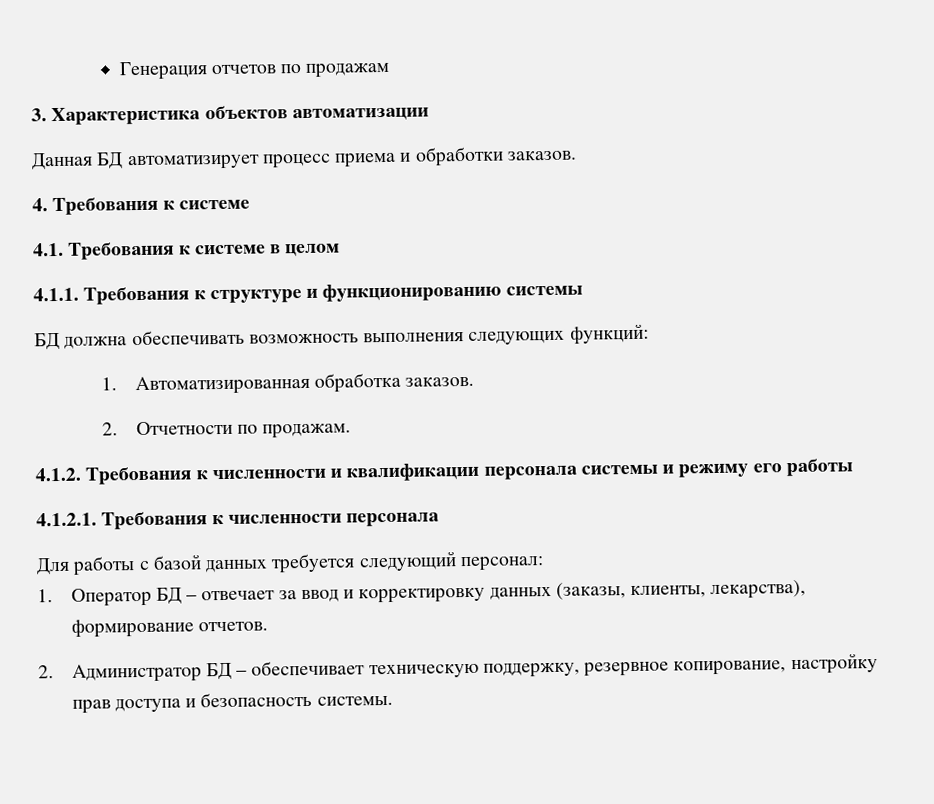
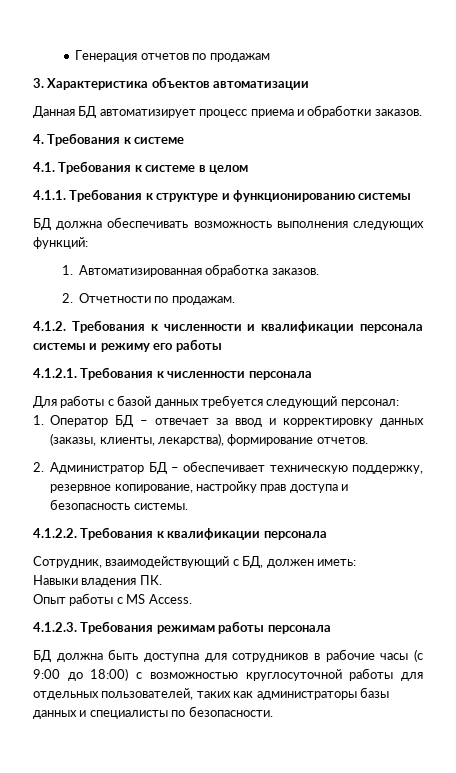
(393, 700) none -> [33,527,327,540] [33,556,356,568] [33,575,162,587] [33,593,192,606] [33,621,331,634] [33,649,424,662] [33,668,423,681] [33,687,389,700] [33,706,273,719] // 4.1.2.2. Требования к квалификации персонала // Сотрудник, взаимодействующий с БД, должен иметь: // Навыки владения ПК. // Опыт работы с MS Access. // 4.1.2.3. Требования режимам работы персонала // БД должна быть доступна для сотрудников в рабочие часы (с 9:00 до 18:00) с возможностью круглосуточной работы для отдельных пользователей, таких как администраторы базы данных и специалисты по безопасности.

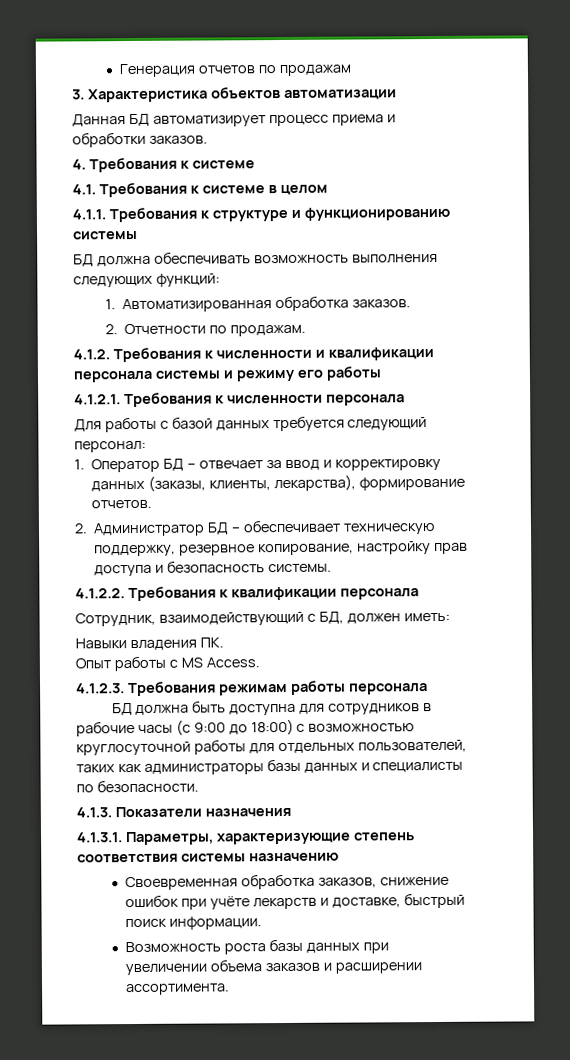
(273, 711) none -> [76,806,291,819] [77,831,415,846] [77,852,339,863] [125,873,449,891] [125,892,465,910] [125,916,263,930] [125,938,389,955] [125,959,422,976] [126,983,231,996] // 4.1.3. Показатели назначения // 4.1.3.1. Параметры, характеризующие степень соответствия системы назначению // Своевременная обработка заказов, снижение ошибок при учёте лекарств и доставке, быстрый поиск информации. // Возможность роста базы данных при увеличении объема заказов и расширении ассортимента.

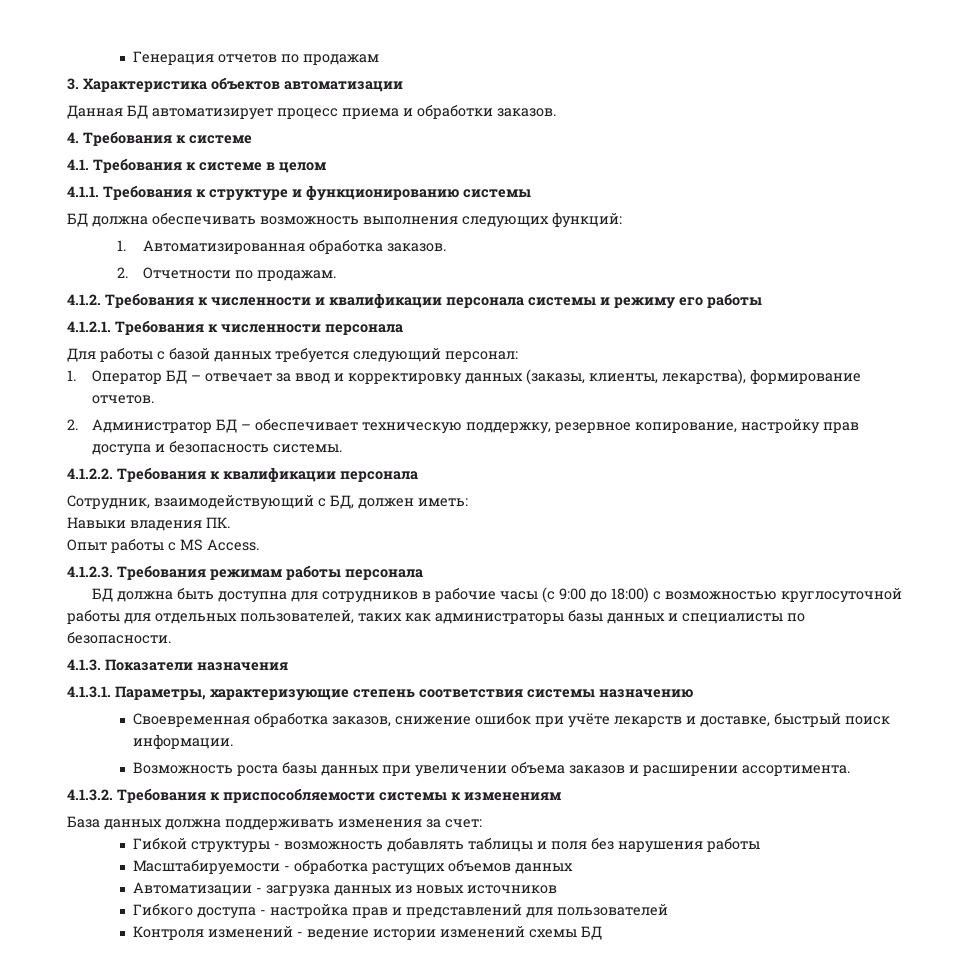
(231, 989) none -> [67,788,561,803] [67,816,482,830] [133,838,761,853] [133,860,574,875] [133,882,558,897] [133,904,669,919] [133,926,603,940] // 4.1.3.2. Требования к приспособляемости системы к изменениям // База данных должна поддерживать изменения за счет: // Гибкой структуры - возможность добавлять таблицы и поля без нарушения работы // Масштабируемости - обработка растущих объемов данных // Автоматизации - загрузка данных из новых источников // Гибкого доступа - настройка прав и представлений для пользователей // Контроля изменений - ведение истории изменений схемы БД

